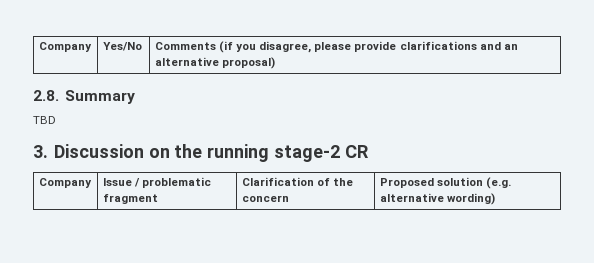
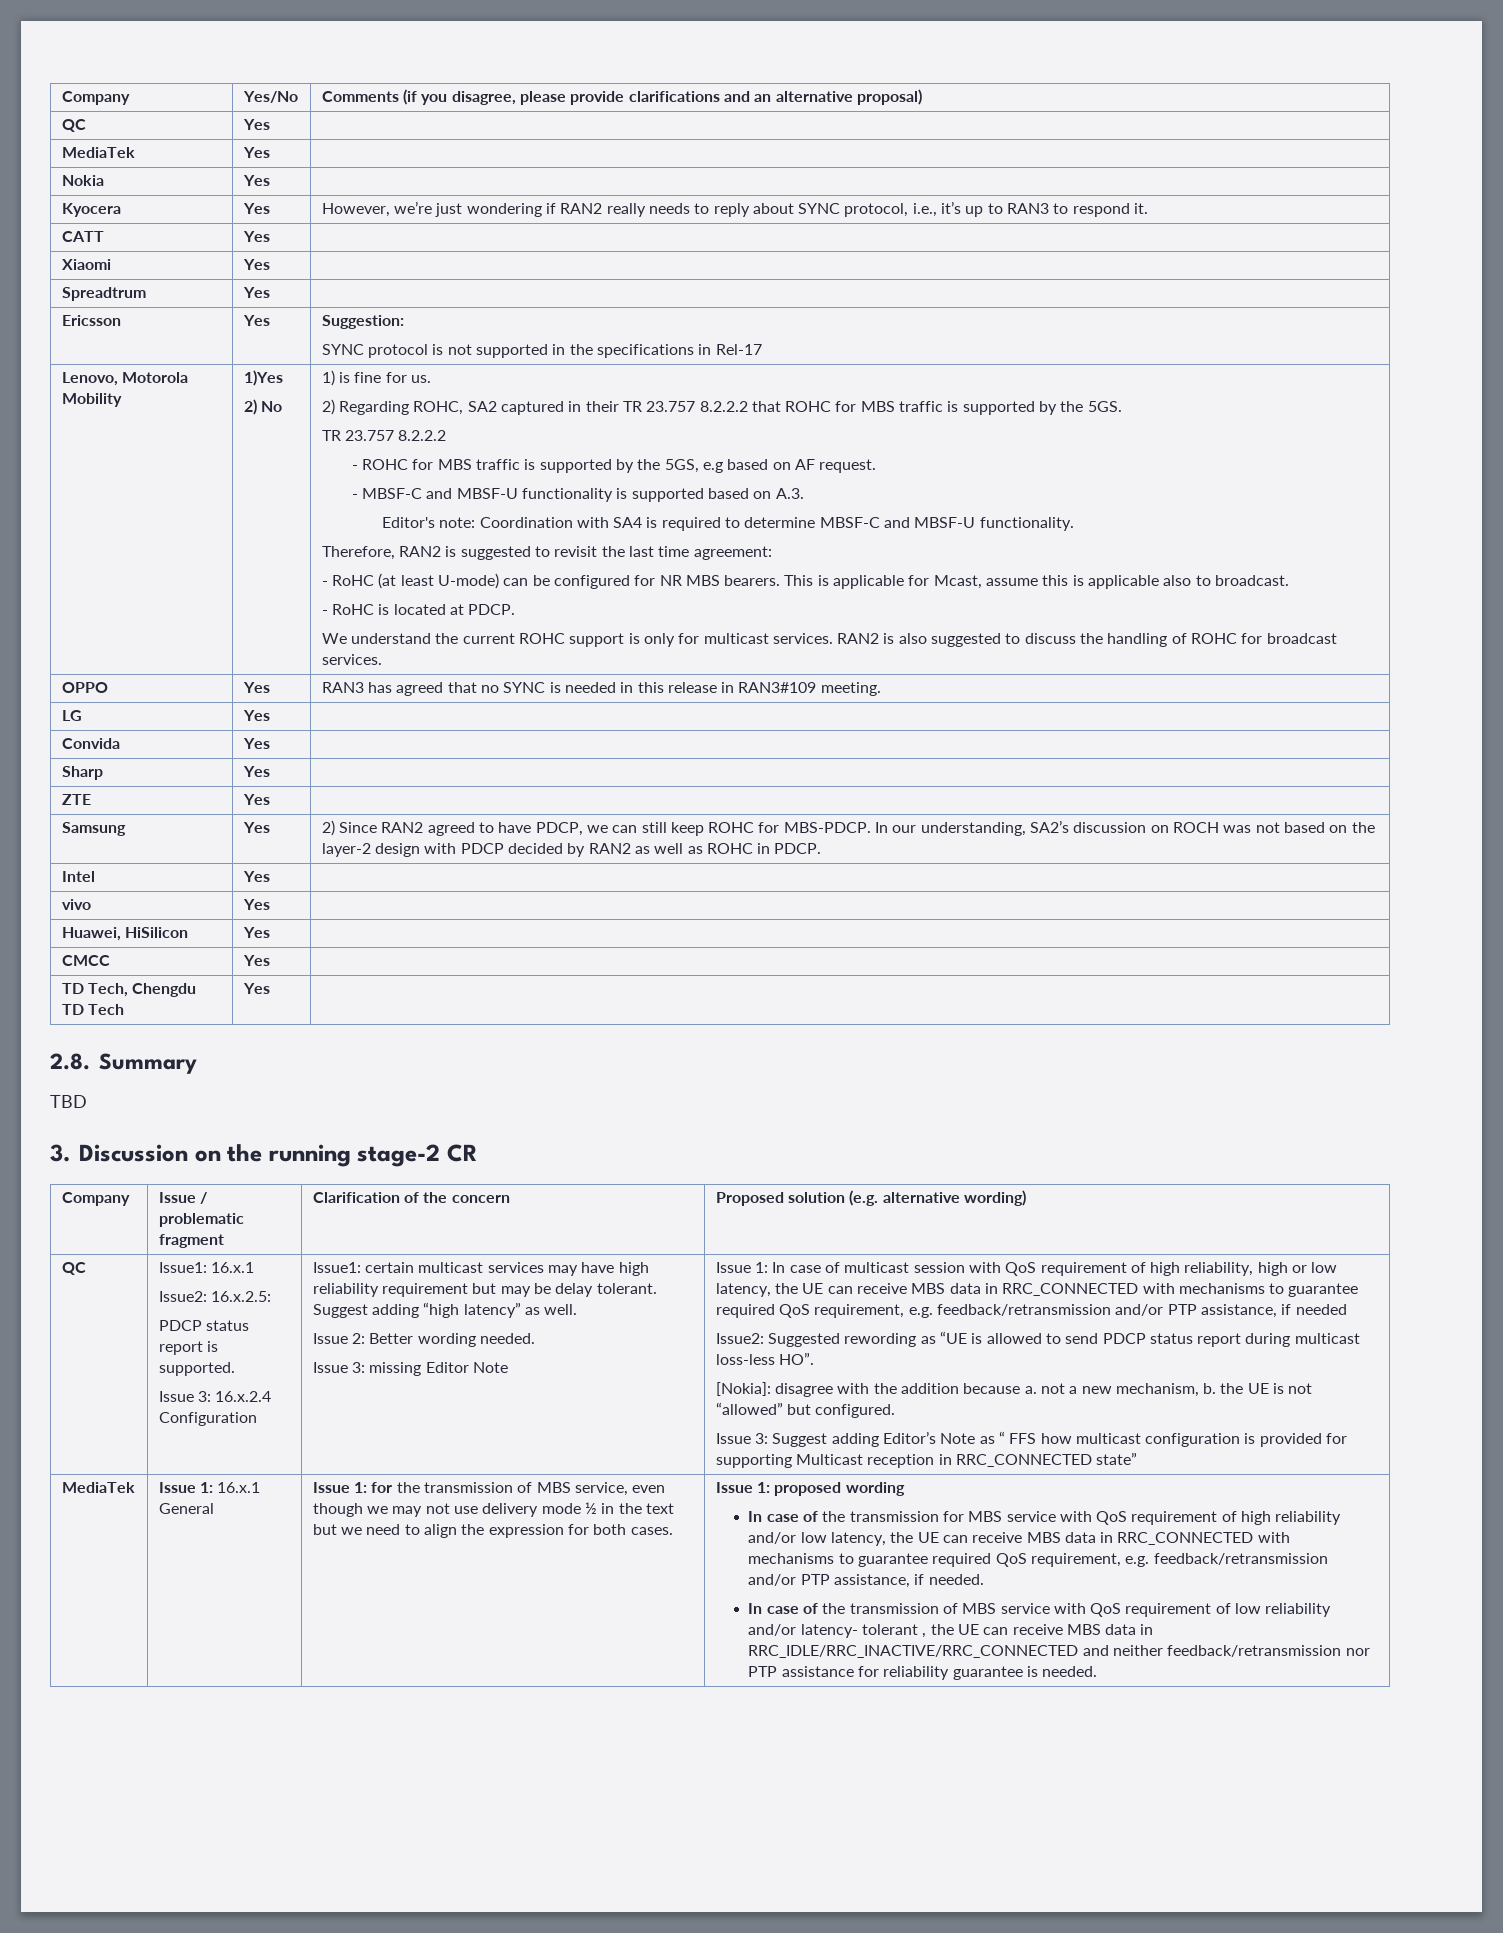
(276, 63) none -> [61,119,86,132] [242,119,270,130] [61,147,135,158] [242,147,270,158] [61,175,104,186] [242,175,270,186] [61,203,121,217] [242,203,270,214] [321,201,1149,217] [61,231,104,242] [242,231,270,242] [61,259,111,270] [242,259,270,270] [61,287,146,301] [242,287,270,298] [61,315,121,326] [242,315,270,326] [321,315,404,329] [321,344,762,358] [61,372,188,386] [61,393,122,407] [243,370,283,386] [243,399,282,415] [321,370,431,386] [321,399,1122,415] [321,430,447,441] [351,459,877,473] [351,488,804,502] [381,517,1074,531] [321,546,772,560] [321,573,1289,589] [321,604,516,615] [321,633,1337,647] [321,654,382,665] [61,682,108,693] [242,682,270,693] [321,682,881,696] [61,710,82,721] [242,710,270,721] [61,738,120,749] [242,738,270,749] [61,766,103,780] [242,766,270,777] [61,794,91,805] [242,794,270,805] [61,822,126,836] [242,822,270,833] [321,820,1375,836] [321,843,822,857] [61,871,95,882] [242,871,270,882] [61,899,91,910] [242,899,270,910] [61,927,188,941] [242,927,270,938] [61,955,110,966] [242,955,270,966] [61,983,197,997] [61,1004,124,1015] [242,983,270,994] // QC | Yes | // MediaTek | Yes | // Nokia | Yes | // Kyocera | Yes | However, we’re just wondering if RAN2 really needs to reply about SYNC protocol, i.e., it’s up to RAN3 to respond it. // CATT | Yes | // Xiaomi | Yes | // Spreadtrum | Yes | // Ericsson | Yes | Suggestion: // SYNC protocol is not supported in the specifications in Rel-17 // Lenovo, Motorola Mobility | 1)Yes // 2) No | 1) is fine for us. // 2) Regarding ROHC, SA2 captured in their TR 23.757 8.2.2.2 that ROHC for MBS traffic is supported by the 5GS. // TR 23.757 8.2.2.2 // - ROHC for MBS traffic is supported by the 5GS, e.g based on AF request. // - MBSF-C and MBSF-U functionality is supported based on A.3. // Editor's note: Coordination with SA4 is required to determine MBSF-C and MBSF-U functionality. // Therefore, RAN2 is suggested to revisit the last time agreement: // - RoHC (at least U-mode) can be configured for NR MBS bearers. This is applicable for Mcast, assume this is applicable also to broadcast. // - RoHC is located at PDCP. // We understand the current ROHC support is only for multicast services. RAN2 is also suggested to discuss the handling of ROHC for broadcast services. // OPPO | Yes | RAN3 has agreed that no SYNC is needed in this release in RAN3#109 meeting. // LG | Yes | // Convida | Yes | // Sharp | Yes | // ZTE | Yes | // Samsung | Yes | 2) Since RAN2 agreed to have PDCP, we can still keep ROHC for MBS-PDCP. In our understanding, SA2’s discussion on ROCH was not based on the layer-2 design with PDCP decided by RAN2 as well as ROHC in PDCP. // Intel | Yes | // vivo | Yes | // Huawei, HiSilicon | Yes | // CMCC | Yes | // TD Tech, Chengdu TD Tech | Yes |
(496, 199) none -> [61,1262,86,1275] [158,1262,254,1273] [158,1291,271,1302] [158,1320,249,1331] [158,1341,218,1355] [158,1362,235,1376] [158,1391,272,1402] [158,1412,257,1426] [312,1262,649,1276] [312,1283,657,1297] [312,1302,578,1318] [312,1333,535,1347] [312,1362,508,1376] [715,1262,1338,1276] [715,1283,1359,1297] [715,1304,1347,1318] [715,1331,1360,1347] [715,1352,814,1365] [715,1382,1313,1397] [715,1402,896,1418] [715,1431,1348,1447] [715,1452,1138,1468] [61,1482,135,1493] [158,1482,261,1493] [158,1503,214,1514] [312,1482,666,1496] [312,1502,674,1517] [312,1524,673,1538] [715,1482,905,1496] [748,1511,1342,1525] [748,1532,1290,1546] [748,1553,1328,1567] [748,1574,984,1588] [748,1603,1332,1617] [748,1624,1154,1638] [748,1645,1370,1658] [748,1666,1098,1680] // QC | Issue1: 16.x.1 // Issue2: 16.x.2.5: // PDCP status report is supported. // Issue 3: 16.x.2.4 Configuration | Issue1: certain multicast services may have high reliability requirement but may be delay tolerant. Suggest adding “high latency” as well. // Issue 2: Better wording needed. // Issue 3: missing Editor Note | Issue 1: In case of multicast session with QoS requirement of high reliability, high or low latency, the UE can receive MBS data in RRC_CONNECTED with mechanisms to guarantee required QoS requirement, e.g. feedback/retransmission and/or PTP assistance, if needed // Issue2: Suggested rewording as “UE is allowed to send PDCP status report during multicast loss-less HO”. // [Nokia]: disagree with the addition because a. not a new mechanism, b. the UE is not “allowed” but configured. // Issue 3: Suggest adding Editor’s Note as “ FFS how multicast configuration is provided for supporting Multicast reception in RRC_CONNECTED state” // MediaTek | Issue 1: 16.x.1 General | Issue 1: for the transmission of MBS service, even though we may not use delivery mode ½ in the text but we need to align the expression for both cases. | Issue 1: proposed wording // In case of the transmission for MBS service with QoS requirement of high reliability and/or low latency, the UE can receive MBS data in RRC_CONNECTED with mechanisms to guarantee required QoS requirement, e.g. feedback/retransmission and/or PTP assistance, if needed. // In case of the transmission of MBS service with QoS requirement of low reliability and/or latency- tolerant , the UE can receive MBS data in RRC_IDLE/RRC_INACTIVE/RRC_CONNECTED and neither feedback/retransmission nor PTP assistance for reliability guarantee is needed.

